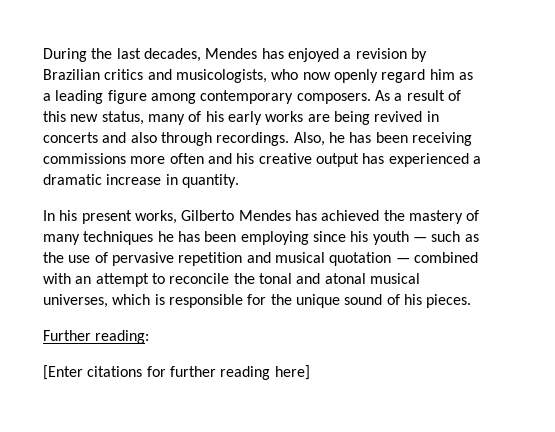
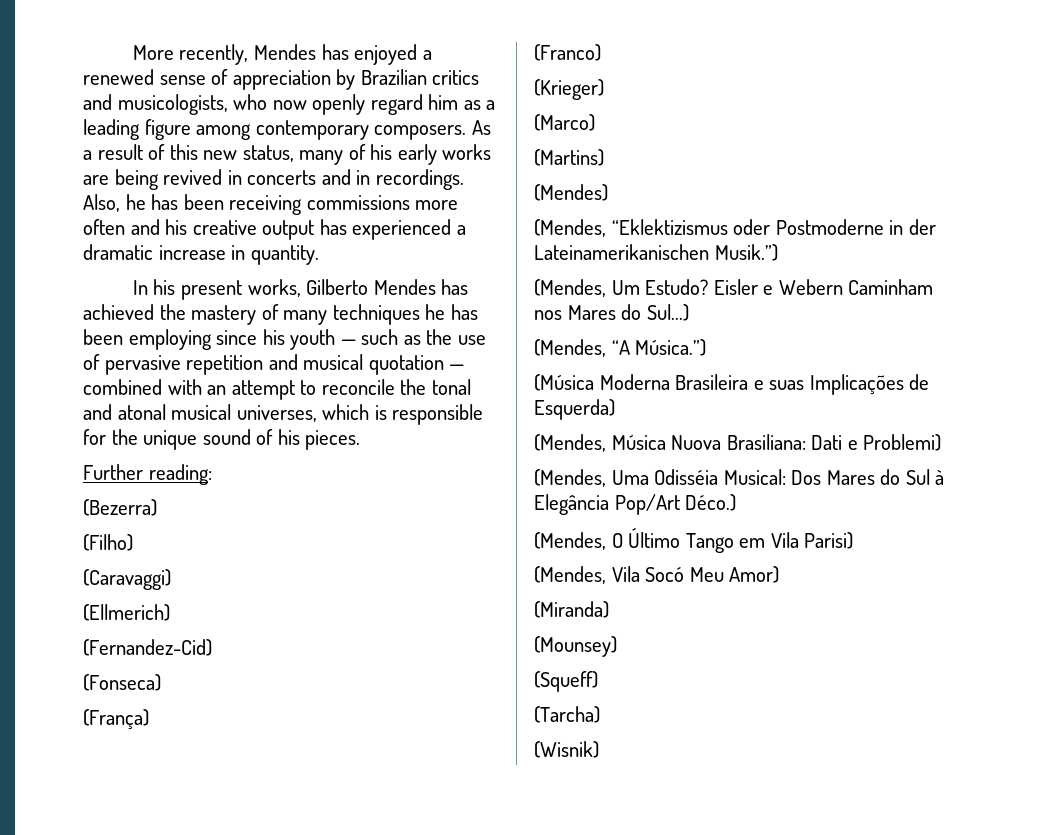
[43,48,407,62] During the last decades, Mendes has enjoyed a revision -> [132,44,432,65] [83,69,331,90] More recently, Mendes has enjoyed a renewed sense of appreciation
[130,132,212,146] also through -> [356,170,371,185] in
[43,365,310,380] [Enter citations for further reading here] -> [83,499,157,516] [83,534,133,551] [83,569,171,590] [83,604,170,621] [83,639,212,656] [83,674,161,691] [83,709,149,730] [534,44,601,61] [534,79,604,100] [534,114,595,131] [534,149,604,166] [534,184,608,201] [534,219,936,237] [534,244,778,261] [534,279,934,297] [534,304,689,321] [534,339,707,357] [534,374,930,395] [534,399,615,420] [534,434,942,452] [534,469,945,487] [534,494,737,515] [534,528,854,553] [534,566,780,584] [534,601,609,618] [534,636,617,657] [534,671,598,692] [534,706,600,723] [534,741,599,758] (Bezerra) // (Filho) // (Caravaggi) // (Ellmerich) // (Fernandez-Cid) // (Fonseca) // (França) // (Franco) // (Krieger) // (Marco) // (Martins) // (Mendes) // (Mendes, “Eklektizismus oder Postmoderne in der Lateinamerikanischen Musik.”) // (Mendes, Um Estudo? Eisler e Webern Caminham nos Mares do Sul...) // (Mendes, “A Música.”) // (Música Moderna Brasileira e suas Implicações de Esquerda) // (Mendes, Música Nuova Brasiliana: Dati e Problemi) // (Mendes, Uma Odisséia Musical: Dos Mares do Sul à Elegância Pop/Art Déco.) // (Mendes, O Último Tango em Vila Parisi) // (Mendes, Vila Socó Meu Amor) // (Miranda) // (Mounsey) // (Squeff) // (Tarcha) // (Wisnik)

